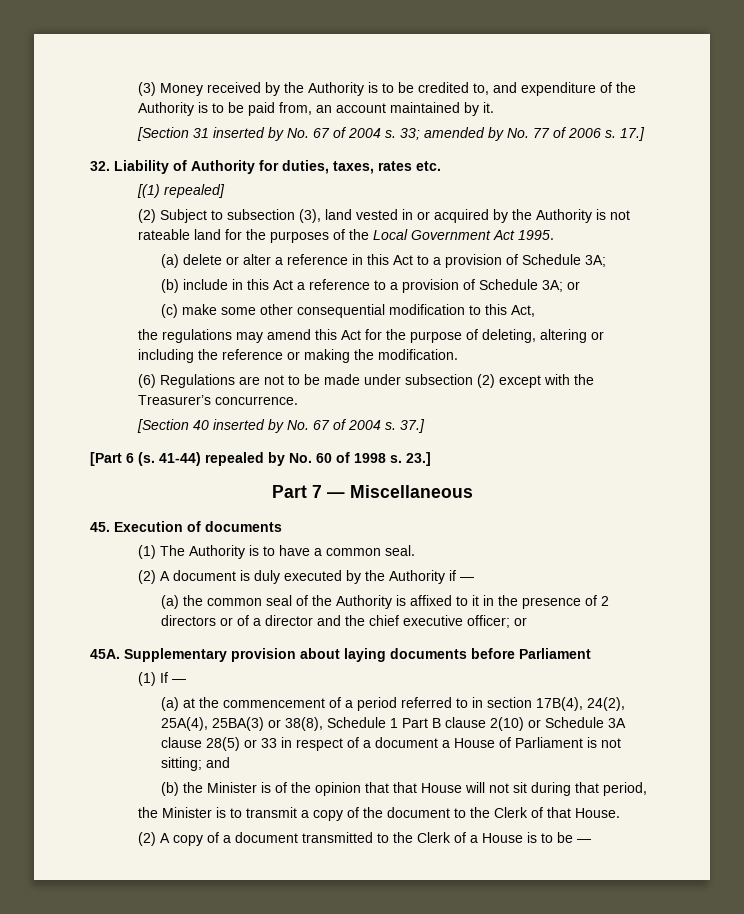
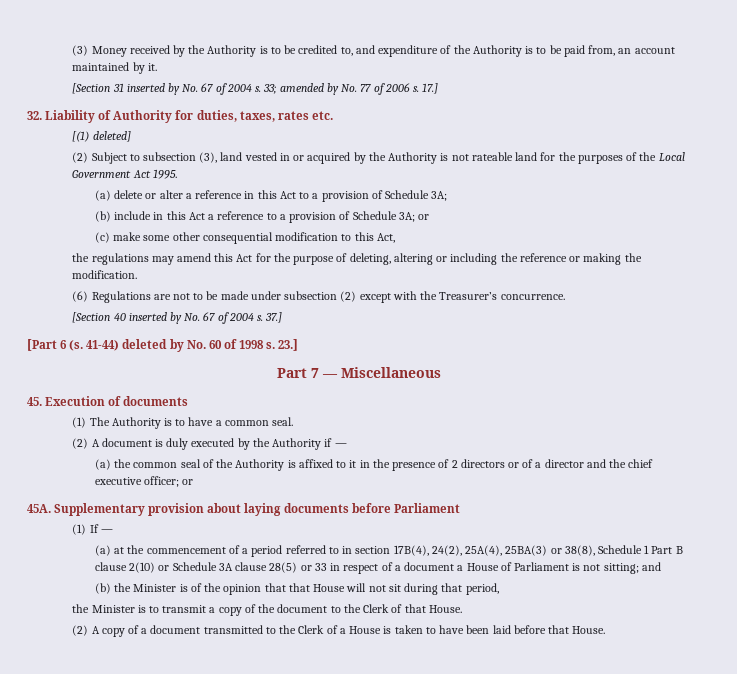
[163,184,225,198] repealed] -> [92,131,131,142] deleted]
[205,452,264,466] repealed -> [122,339,168,349] deleted
[540,832,591,843] to be — -> [394,625,606,634] taken to have been laid before that House.

